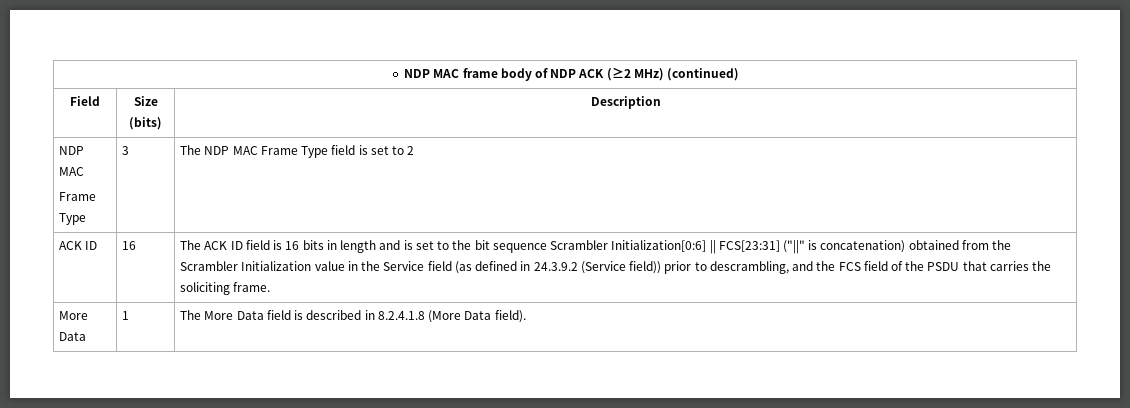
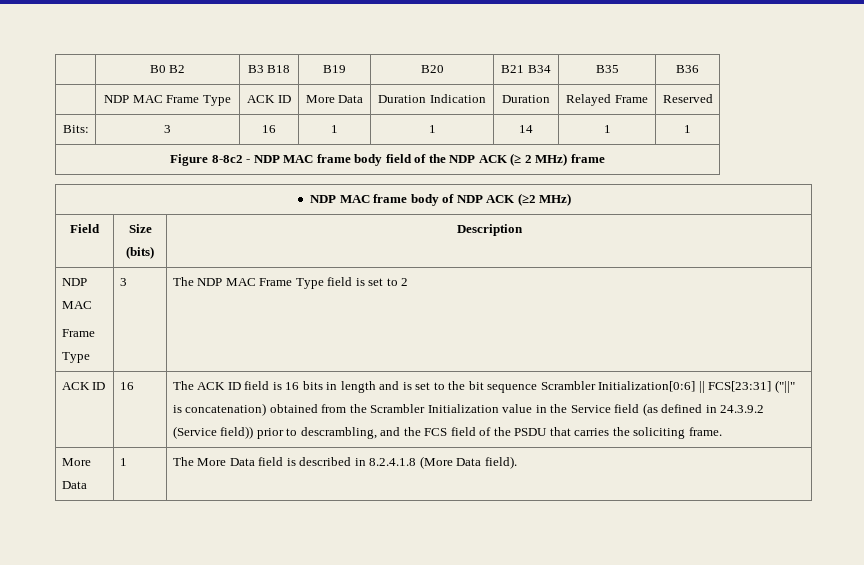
(404, 73) none -> [149,65,186,73] [247,65,291,73] [323,65,346,73] [420,65,444,73] [501,65,551,73] [595,65,619,73] [676,65,699,73] [104,95,231,106] [247,95,291,103] [305,95,364,103] [378,94,486,103] [502,95,550,103] [566,94,648,106] [662,94,713,103] [62,125,89,133] [164,125,171,133] [262,125,276,133] [331,125,338,133] [428,125,436,133] [519,125,533,133] [603,125,611,133] [684,125,691,133] [170,153,605,166] | B0 B2 | B3 B18 | B19 | B20 | B21 B34 | B35 | B36 // | NDP MAC Frame Type | ACK ID | More Data | Duration Indication | Duration | Relayed Frame | Reserved // Bits: | 3 | 16 | 1 | 1 | 14 | 1 | 1 // Figure 8-8c2 - NDP MAC frame body field of the NDP ACK (≥ 2 MHz) frame //
[667,68,740,81] (continued) -> (572, 199) none

